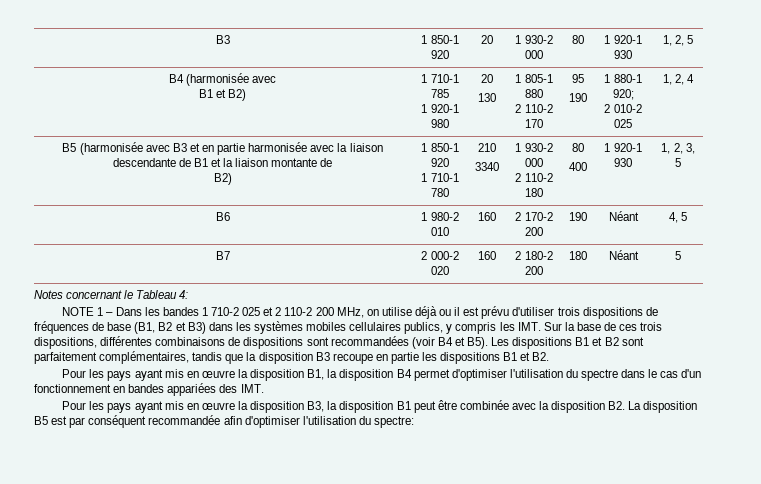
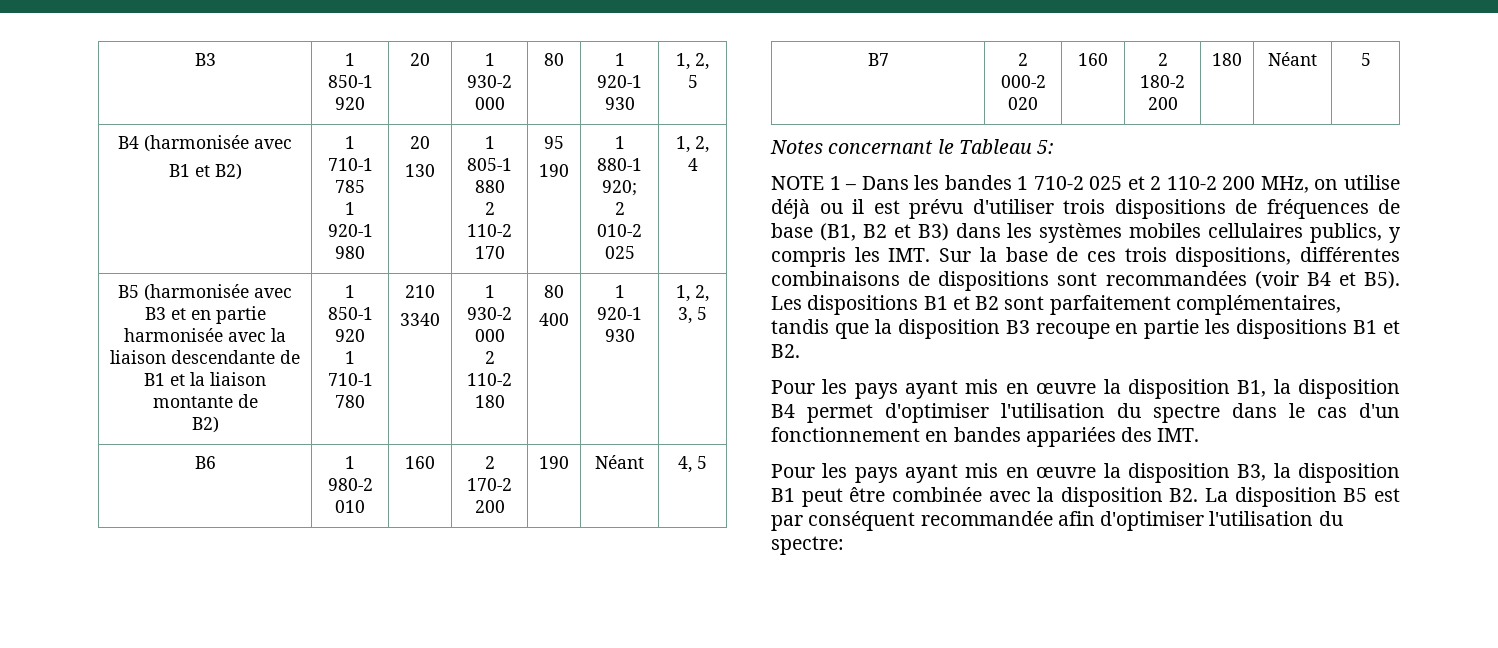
[179,290,189,299] 4: -> [1037,140,1055,154] 5:

